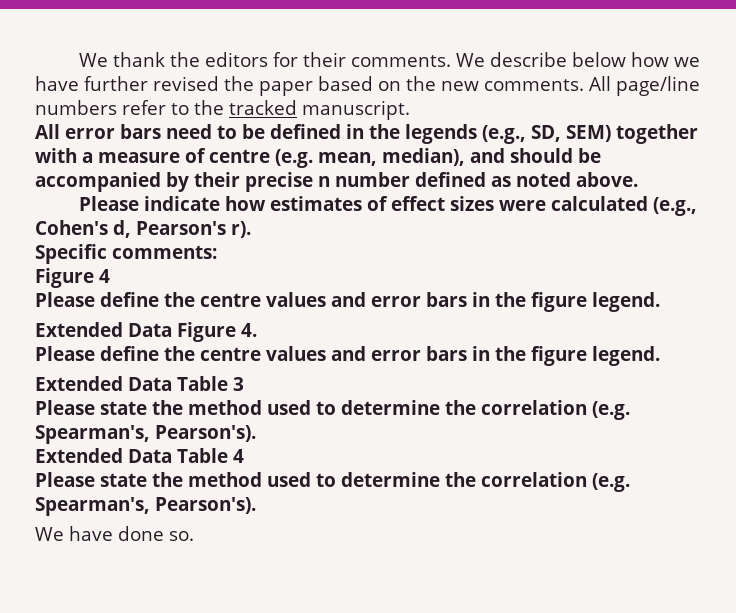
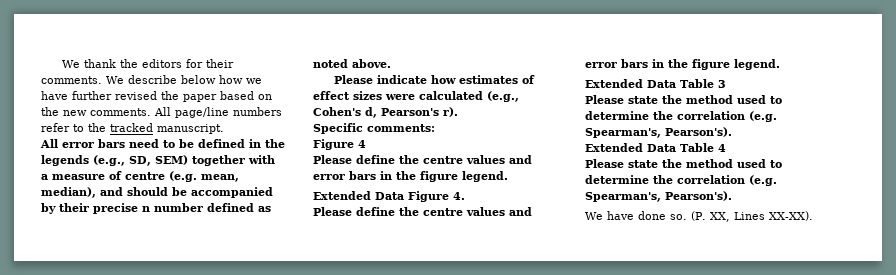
(194, 536) none -> [691,211,813,222] (P. XX, Lines XX-XX).

